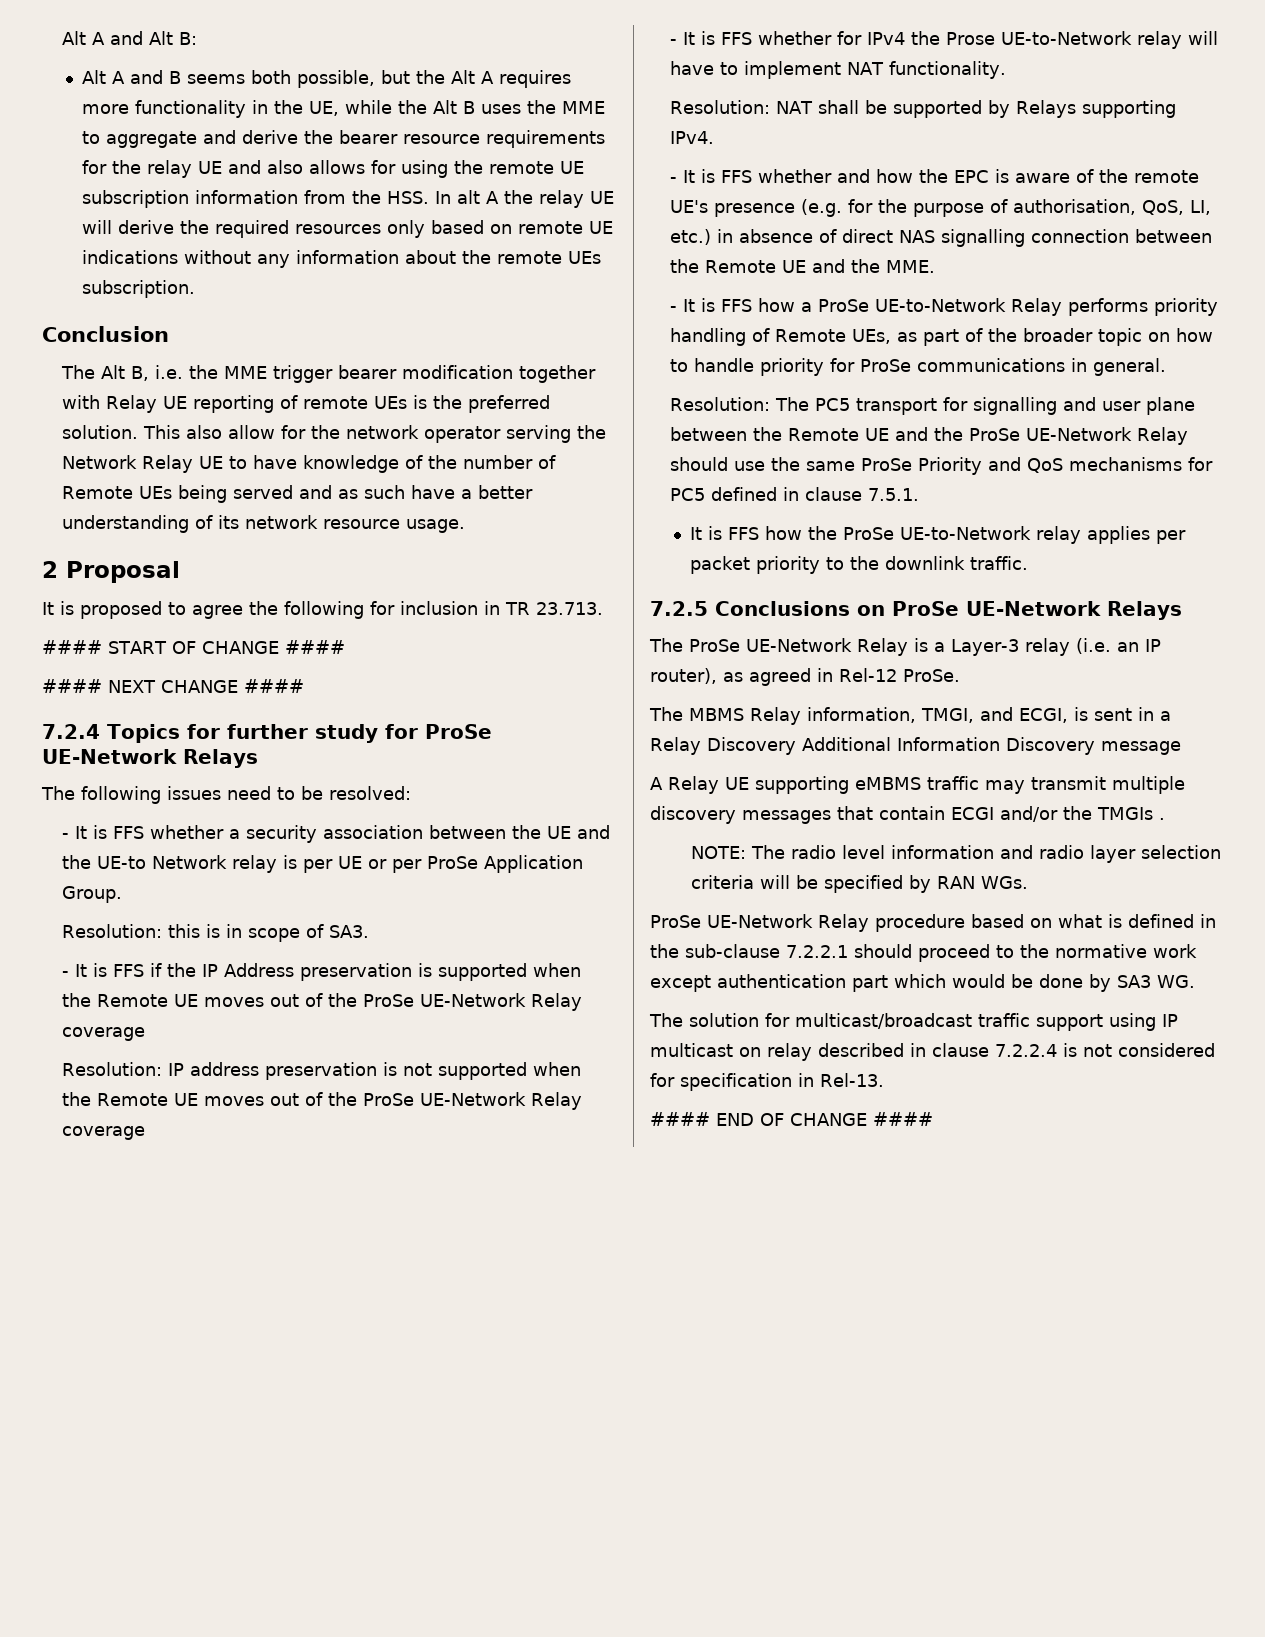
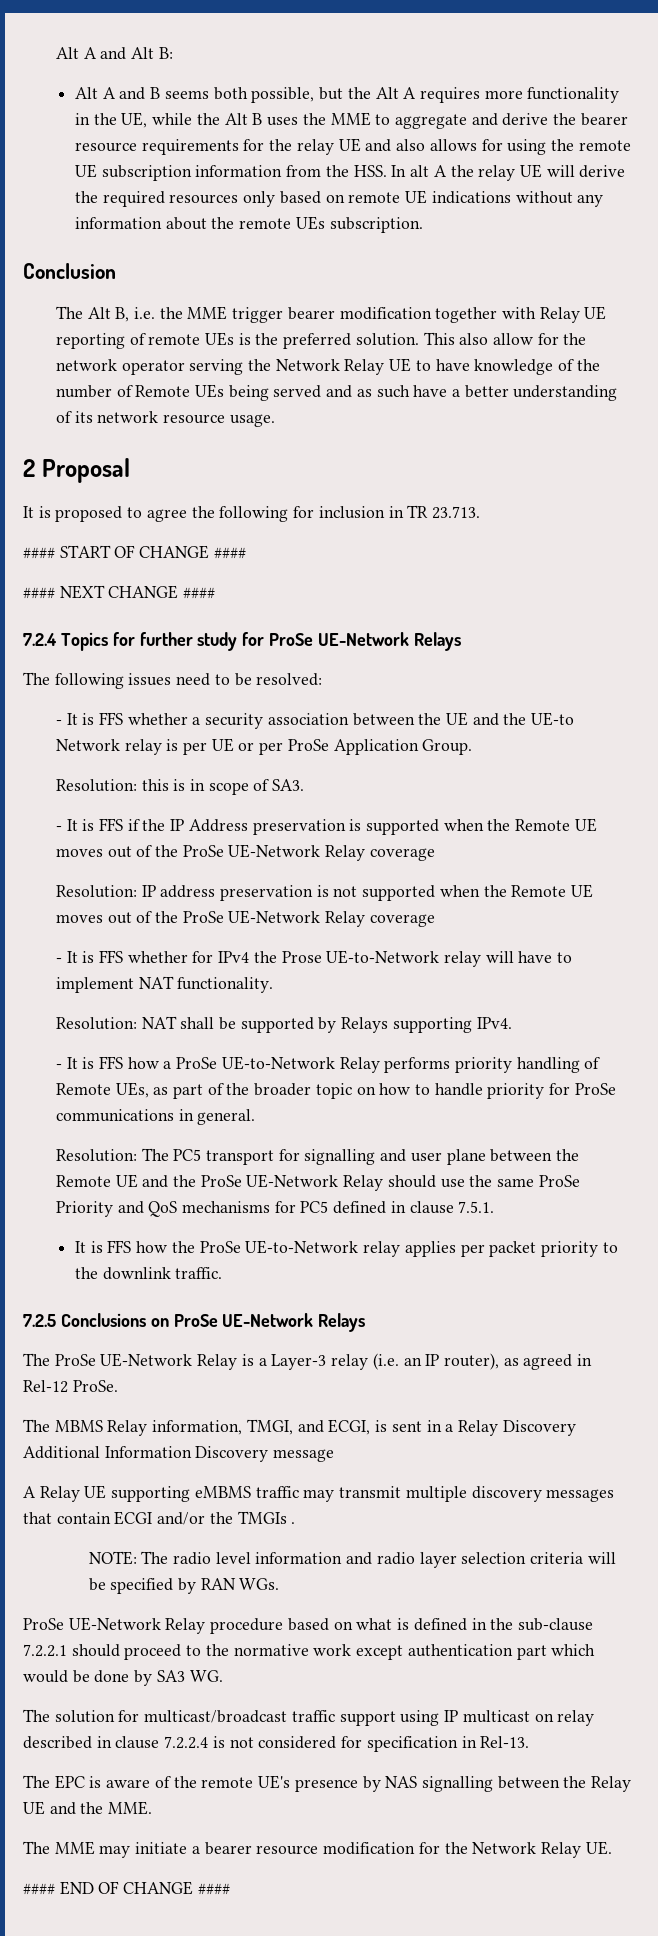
[670,169,1200,183] [670,199,1212,217] [670,229,1213,247] [670,259,936,273] // - It is FFS whether and how the EPC is aware of the remote UE's presence (e.g. for the purpose of authorisation, QoS, LI, etc.) in absence of direct NAS signalling connection between the Remote UE and the MME. -> (512, 1023) none
(884, 1080) none -> [23,1775,632,1792] [23,1801,153,1815] [23,1841,612,1858] // The EPC is aware of the remote UE's presence by NAS signalling between the Relay UE and the MME. // The MME may initiate a bearer resource modification for the Network Relay UE.

